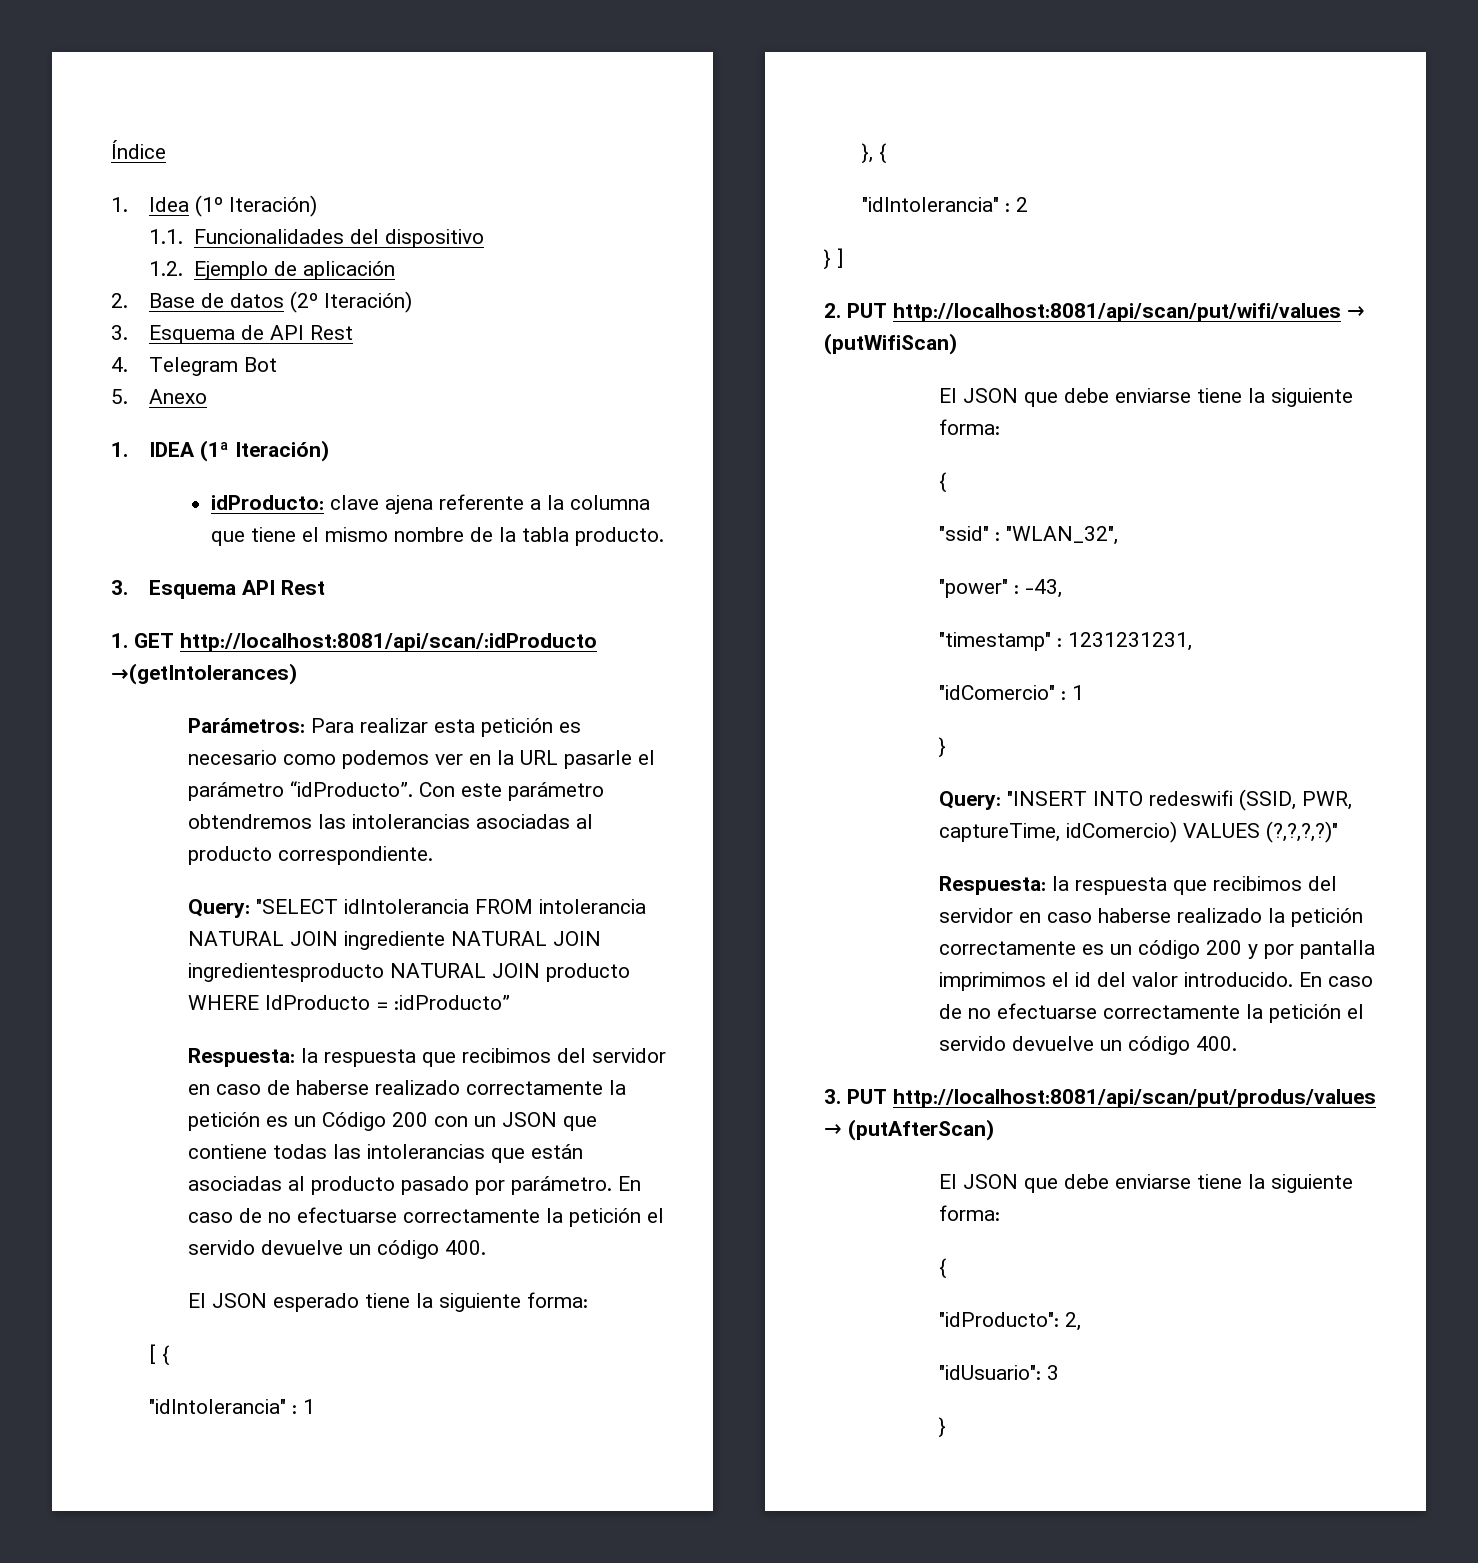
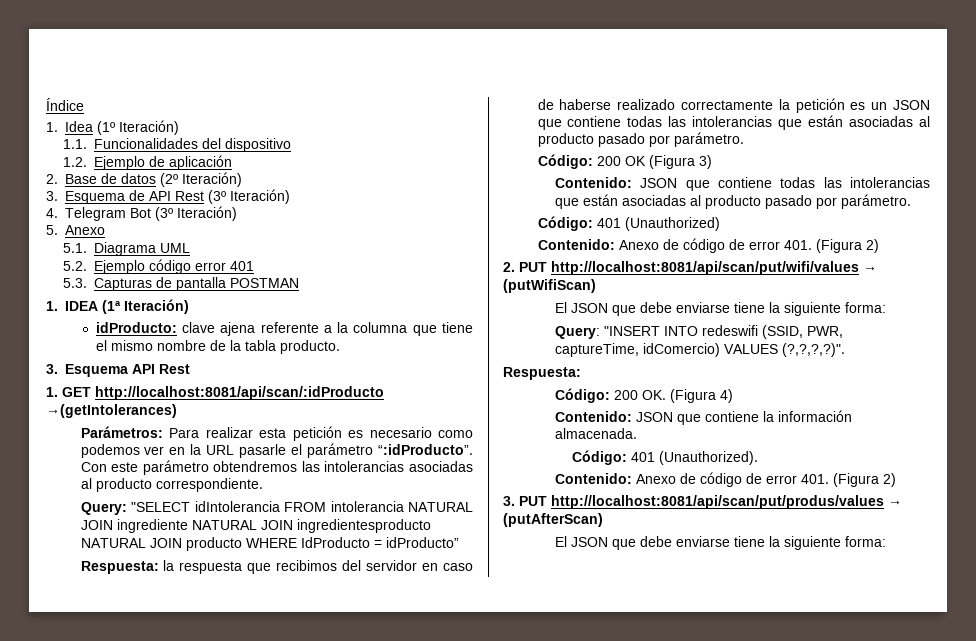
(354, 332) none -> [208,189,290,204] (3º Iteración)
(278, 364) none -> [155,206,237,221] (3º Iteración)
(208, 396) none -> [63,242,191,256] [63,259,255,274] [63,277,300,291] // 5.1. Diagrama UML // 5.2. Ejemplo código error 401 // 5.3. Capturas de pantalla POSTMAN
[289,781,413,797] “idProducto”. -> [378,444,473,455] “:idProducto”.
[393,995,510,1010] :idProducto” -> [385,537,459,548] idProducto”
[321,1112,496,1131] Código 200 con un -> (888, 106) none
[617,1176,641,1191] [187,1207,664,1227] [187,1240,486,1259] [187,1292,588,1312] [149,1344,171,1366] [149,1399,316,1414] [861,143,888,164] [862,197,1029,212] [823,248,844,270] En caso de no efectuarse correctamente la petición el servido devuelve un código 400. // El JSON esperado tiene la siguiente forma: // [ { // "idIntolerancia" : 1 // }, { // "idIntolerancia" : 2 // } ] -> [537,154,712,169] [554,177,930,191] [554,194,911,209] [537,216,720,231] [537,238,879,253] // Código: 200 OK (Figura 3) // Contenido: JSON que contiene todas las intolerancias que están asociadas al producto pasado por parámetro. // Código: 401 (Unauthorized) // Contenido: Anexo de código de error 401. (Figura 2)
[938,472,947,493] [938,526,1118,545] [938,579,1062,598] [938,632,1192,651] [938,685,1084,700] [937,737,946,758] // { // "ssid" : "WLAN_32", // "power" : -43, // "timestamp" : 1231231231, // "idComercio" : 1 // } -> (886, 307) none
[1265,821,1338,843] [938,876,1337,895] [938,908,1363,927] [938,940,1375,959] [938,972,1373,991] [938,1003,1364,1023] [938,1036,1237,1055] (?,?,?,?)" // Respuesta: la respuesta que recibimos del servidor en caso haberse realizado la petición correctamente es un código 200 y por pantalla imprimimos el id del valor introducido. En caso de no efectuarse correctamente la petición el servido devuelve un código 400. -> [781,343,845,357] [503,367,581,380] [554,388,733,403] [554,410,852,425] [554,428,637,439] [572,450,759,465] [554,472,896,487] (?,?,?,?)". // Respuesta: // Código: 200 OK. (Figura 4) // Contenido: JSON que contiene la información almacenada. // Código: 401 (Unauthorized). // Contenido: Anexo de código de error 401. (Figura 2)
[938,1258,947,1279] [938,1312,1081,1331] [938,1365,1059,1380] [937,1417,946,1438] // { // "idProducto": 2, // "idUsuario": 3 // } -> (886, 541) none

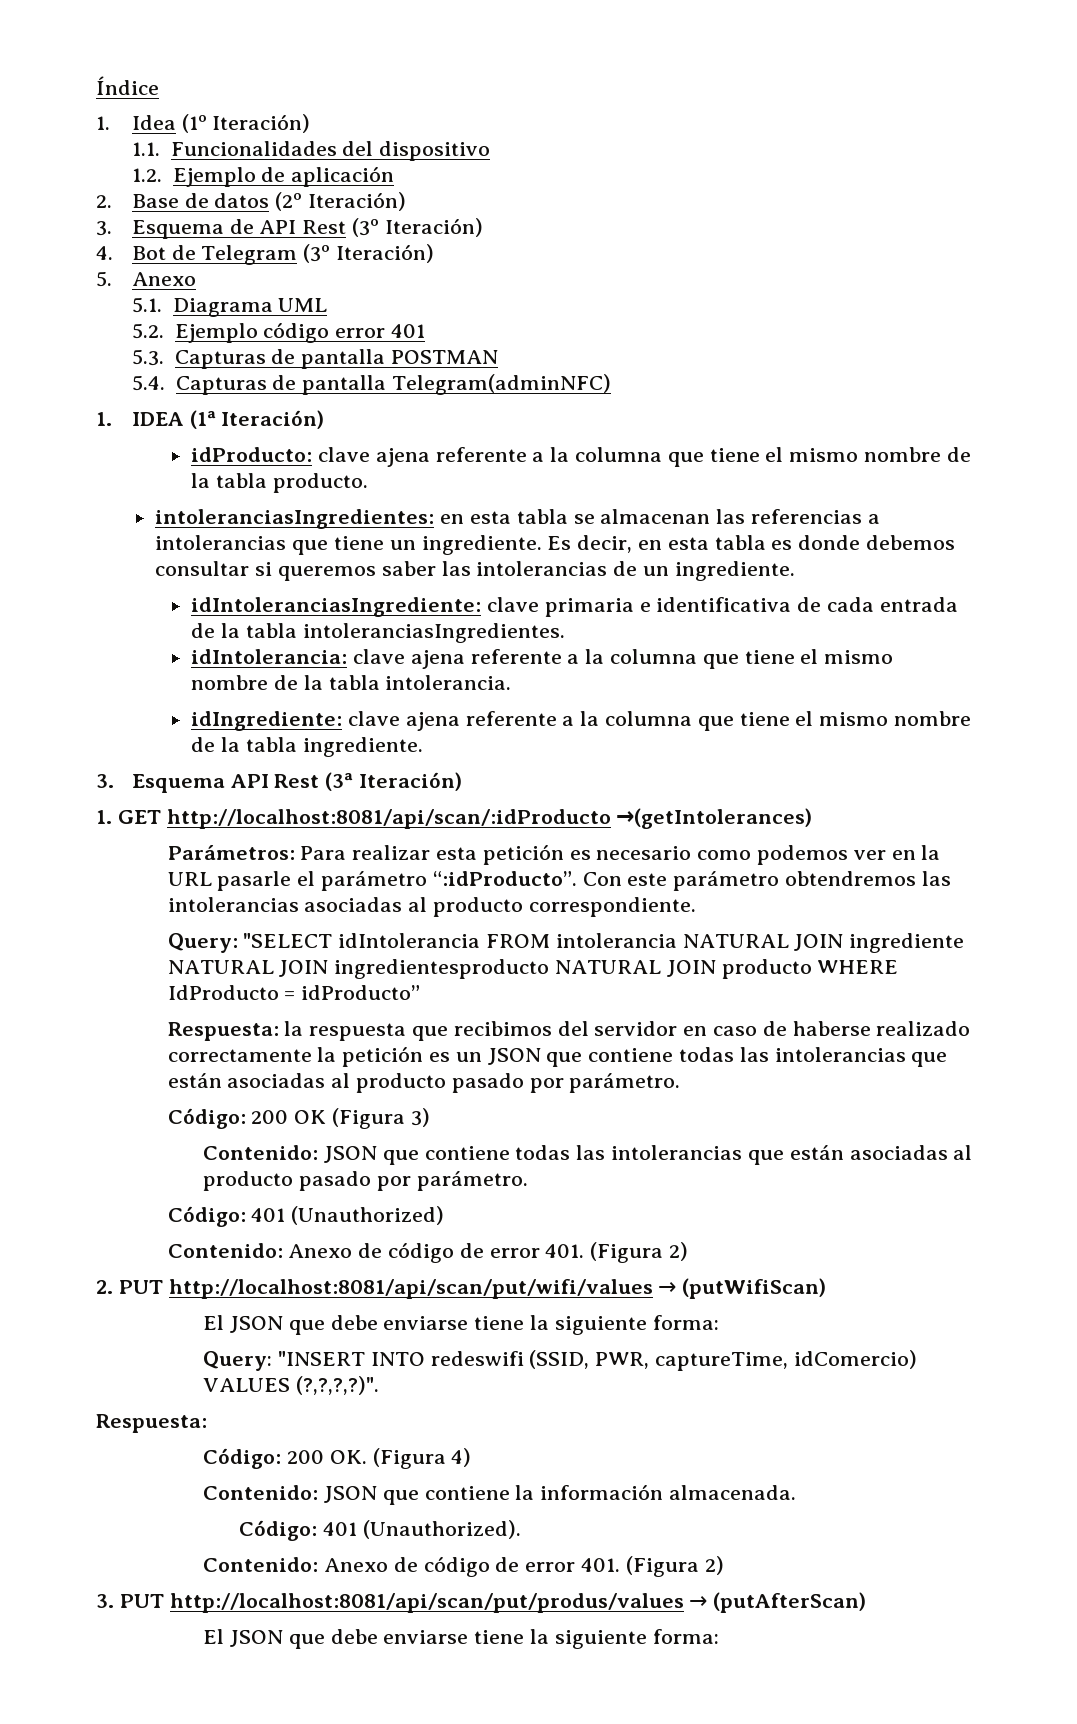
[65,207,151,221] Telegram Bot -> [131,245,298,265] Bot de Telegram
(300, 283) none -> [131,374,611,395] // 5.4. Capturas de pantalla Telegram(adminNFC)
(340, 347) none -> [155,509,880,529] [155,535,956,555] [155,561,795,581] [191,597,958,617] [191,623,565,643] [191,649,894,669] [191,675,512,690] [191,711,972,731] [191,737,423,757] // intoleranciasIngredientes: en esta tabla se almacenan las referencias a intolerancias que tiene un ingrediente. Es decir, en esta tabla es donde debemos consultar si queremos saber las intolerancias de un ingrediente. // idIntoleranciasIngrediente: clave primaria e identificativa de cada entrada de la tabla intoleranciasIngredientes. // idIntolerancia: clave ajena referente a la columna que tiene el mismo nombre de la tabla intolerancia. // idIngrediente: clave ajena referente a la columna que tiene el mismo nombre de la tabla ingrediente.
(190, 369) none -> [325,772,462,791] (3ª Iteración)

